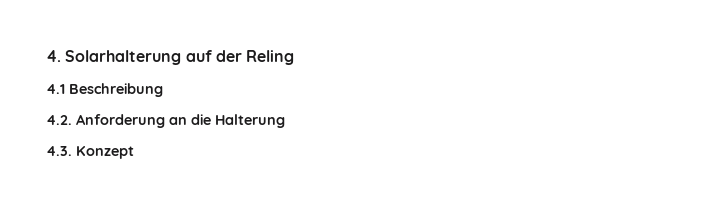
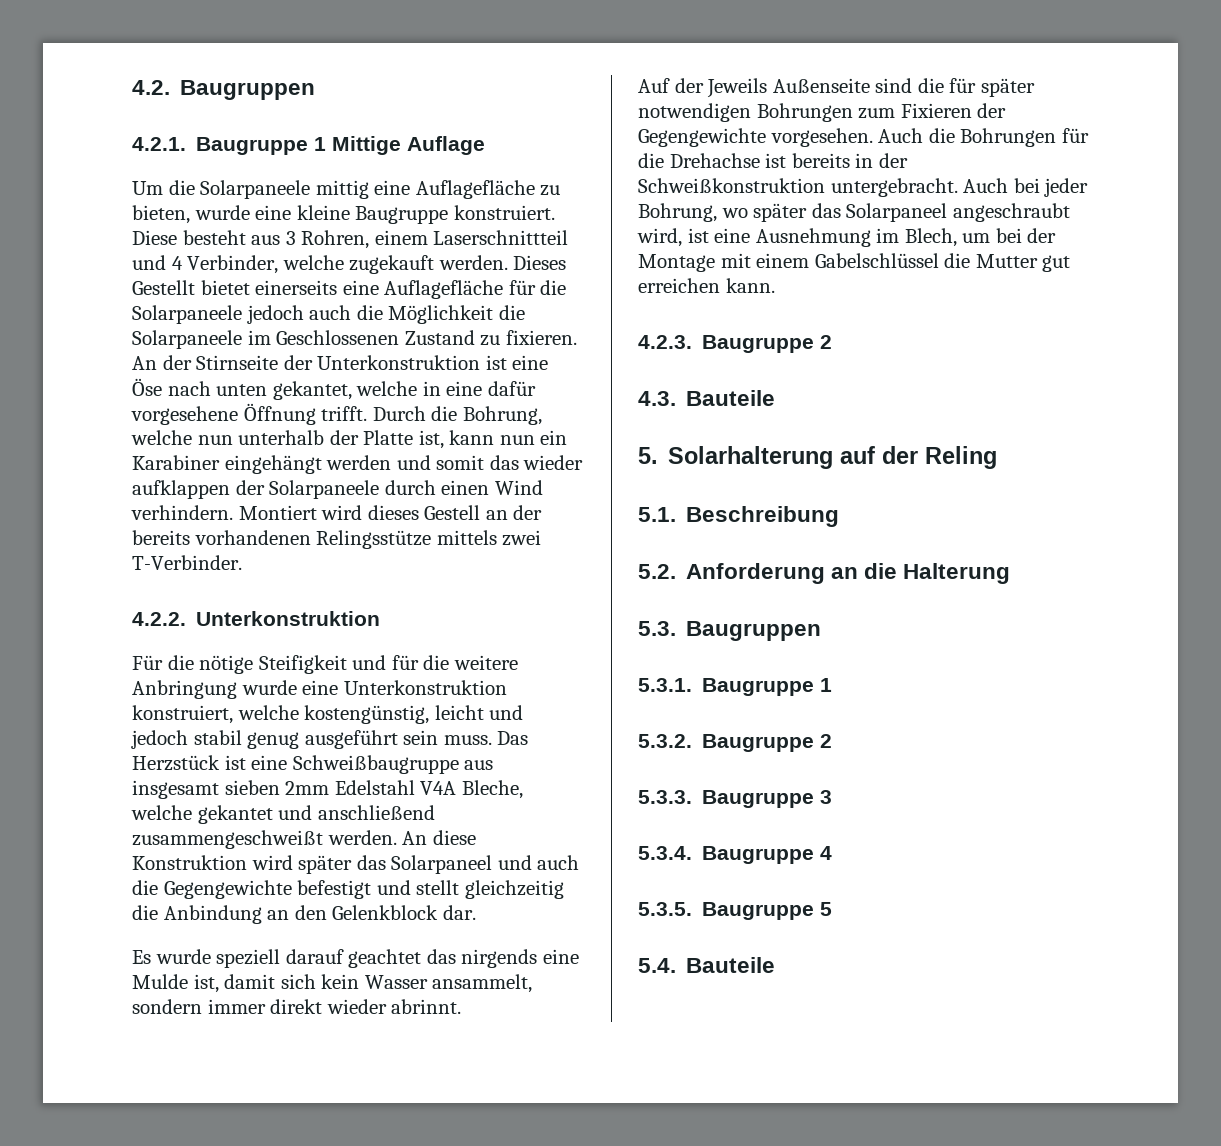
[46,50,61,62] 4. -> [132,80,316,100] [132,136,486,155] [132,180,561,199] [132,205,555,224] [132,230,569,249] [132,255,567,274] [132,280,567,299] [132,305,525,324] [132,330,577,349] [132,355,549,370] [132,378,536,400] [131,403,542,425] [131,430,568,449] [132,455,584,474] [132,480,543,499] [131,505,543,520] [132,530,542,549] [132,555,242,570] [132,611,381,626] [132,655,518,674] [132,680,507,699] [132,705,524,724] [131,730,529,749] [132,755,494,774] [132,780,523,799] [131,805,435,824] [132,830,476,849] [132,855,580,874] [132,880,564,899] [132,905,476,924] [132,949,579,968] [132,974,533,993] [132,999,462,1014] [638,78,1035,98] [638,103,1007,122] [638,128,1089,147] [638,153,908,168] [638,178,1089,197] [638,203,1070,222] [637,228,1057,247] [638,253,1071,272] [638,278,775,293] [638,335,833,353] [638,390,776,406] [638,447,658,464] 4.2. Baugruppen // 4.2.1. Baugruppe 1 Mittige Auflage // Um die Solarpaneele mittig eine Auflagefläche zu bieten, wurde eine kleine Baugruppe konstruiert. Diese besteht aus 3 Rohren, einem Laserschnittteil und 4 Verbinder, welche zugekauft werden. Dieses Gestellt bietet einerseits eine Auflagefläche für die Solarpaneele jedoch auch die Möglichkeit die Solarpaneele im Geschlossenen Zustand zu fixieren. An der Stirnseite der Unterkonstruktion ist eine Öse nach unten gekantet, welche in eine dafür vorgesehene Öffnung trifft. Durch die Bohrung, welche nun unterhalb der Platte ist, kann nun ein Karabiner eingehängt werden und somit das wieder aufklappen der Solarpaneele durch einen Wind verhindern. Montiert wird dieses Gestell an der bereits vorhandenen Relingsstütze mittels zwei T-Verbinder. // 4.2.2. Unterkonstruktion // Für die nötige Steifigkeit und für die weitere Anbringung wurde eine Unterkonstruktion konstruiert, welche kostengünstig, leicht und jedoch stabil genug ausgeführt sein muss. Das Herzstück ist eine Schweißbaugruppe aus insgesamt sieben 2mm Edelstahl V4A Bleche, welche gekantet und anschließend zusammengeschweißt werden. An diese Konstruktion wird später das Solarpaneel und auch die Gegengewichte befestigt und stellt gleichzeitig die Anbindung an den Gelenkblock dar. // Es wurde speziell darauf geachtet das nirgends eine Mulde ist, damit sich kein Wasser ansammelt, sondern immer direkt wieder abrinnt. // Auf der Jeweils Außenseite sind die für später notwendigen Bohrungen zum Fixieren der Gegengewichte vorgesehen. Auch die Bohrungen für die Drehachse ist bereits in der Schweißkonstruktion untergebracht. Auch bei jeder Bohrung, wo später das Solarpaneel angeschraubt wird, ist eine Ausnehmung im Blech, um bei der Montage mit einem Gabelschlüssel die Mutter gut erreichen kann. // 4.2.3. Baugruppe 2 // 4.3. Bauteile // 5.
[46,84,65,94] 4.1 -> [638,507,676,522] 5.1.
[46,115,72,125] 4.2. -> [638,564,676,579] 5.2.
[46,146,134,159] 4.3. Konzept -> [638,621,822,641] [638,678,833,696] [638,734,833,752] [638,790,833,808] [638,846,833,864] [638,902,833,920] [638,957,776,973] 5.3. Baugruppen // 5.3.1. Baugruppe 1 // 5.3.2. Baugruppe 2 // 5.3.3. Baugruppe 3 // 5.3.4. Baugruppe 4 // 5.3.5. Baugruppe 5 // 5.4. Bauteile

